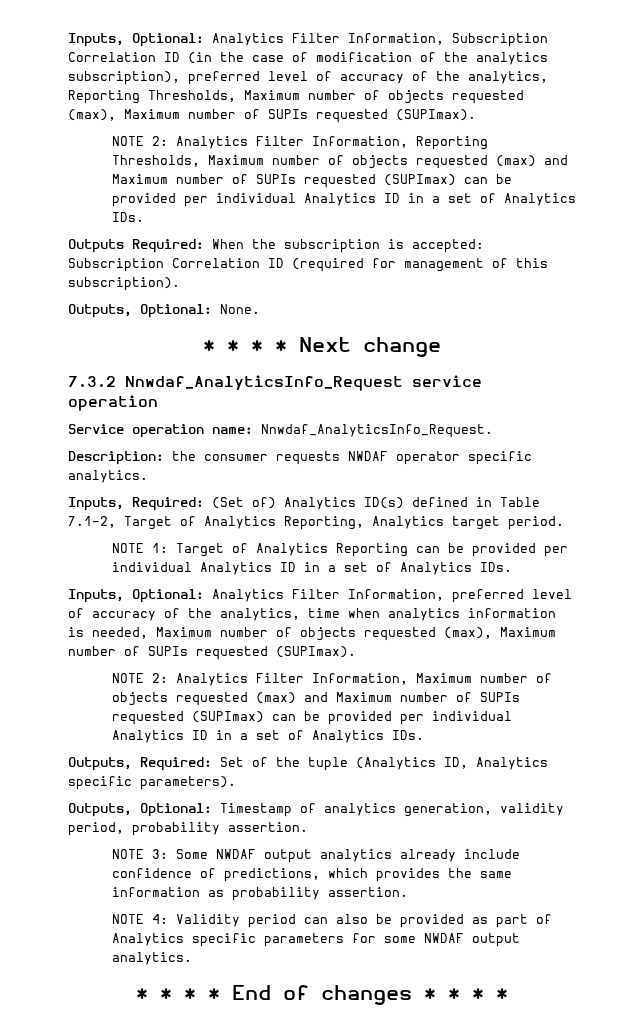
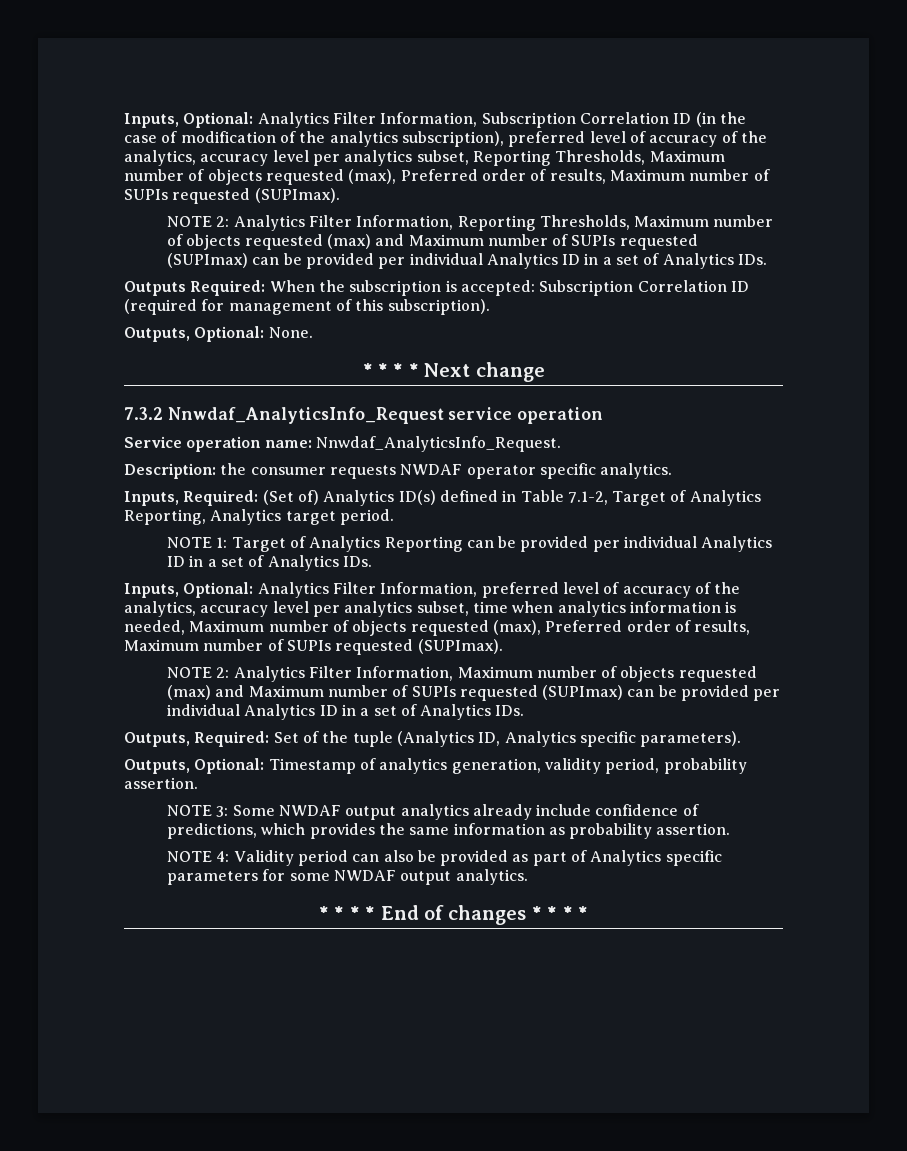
(548, 77) none -> [200,150,469,166] accuracy level per analytics subset,
(116, 115) none -> [400,169,606,184] Preferred order of results,
(300, 614) none -> [200,601,469,617] accuracy level per analytics subset,
(492, 633) none -> [545,620,751,635] Preferred order of results,

